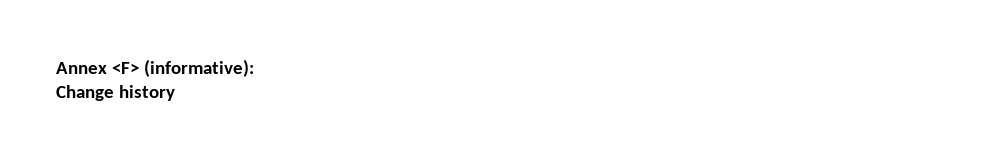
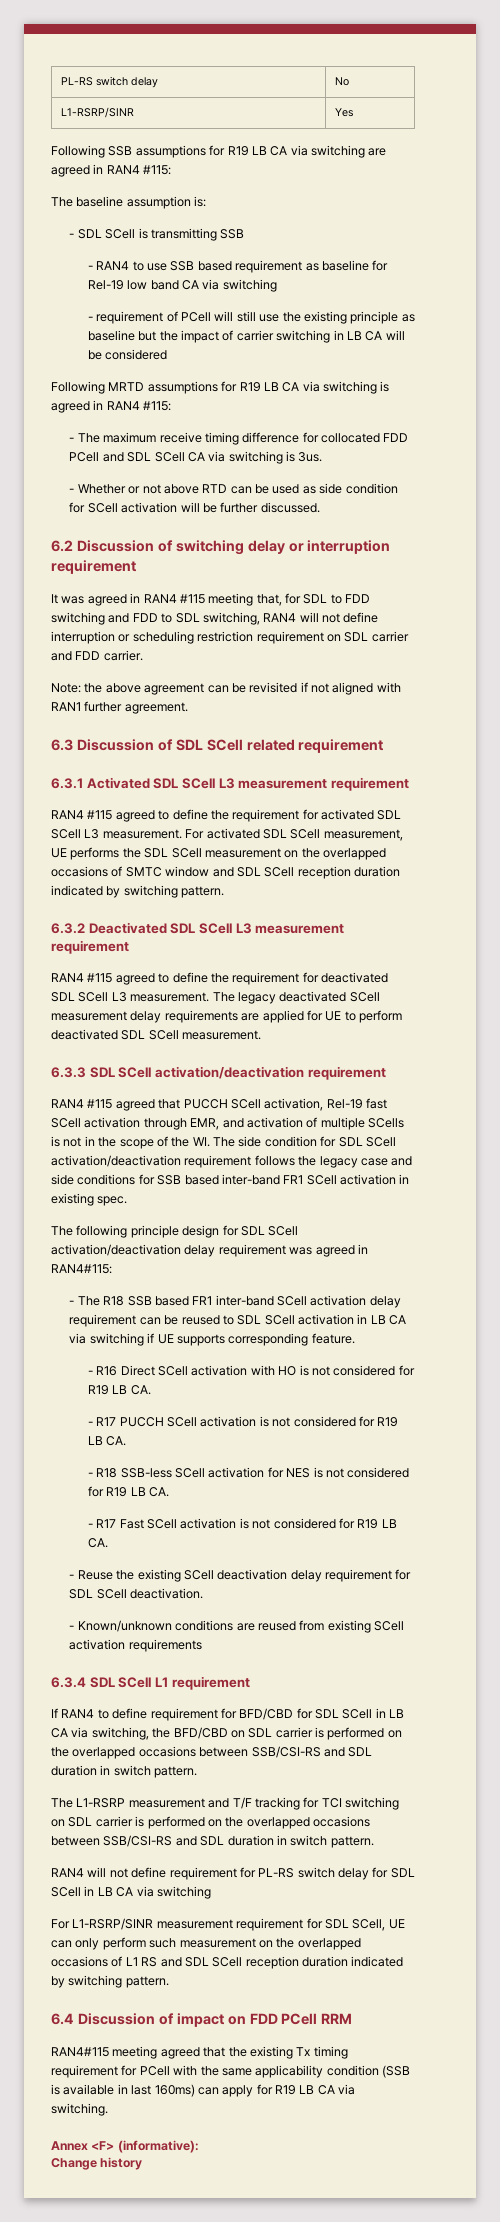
(56, 68) none -> [60,76,158,88] [334,77,349,86] [60,107,134,118] [334,108,353,117] [51,145,387,158] [51,164,172,177] [51,196,207,209] [69,228,245,241] [87,260,389,273] [87,279,277,292] [87,311,415,324] [87,330,405,343] [87,349,168,360] [51,381,390,394] [51,400,172,413] [69,432,409,445] [69,451,323,464] [69,483,398,494] [69,502,320,513] [51,540,391,555] [51,560,136,574] [51,593,371,606] [51,612,379,625] [51,631,409,644] [51,650,143,661] [51,682,401,695] [51,701,188,714] [51,739,384,753] [51,777,409,791] [51,809,402,822] [51,828,403,841] [51,847,386,860] [51,866,400,879] [51,885,225,898] [51,922,345,934] [51,940,129,954] [51,972,388,985] [51,991,380,1004] [51,1010,402,1023] [51,1029,262,1040] [51,1066,386,1080] [51,1098,387,1111] [51,1117,404,1130] [51,1136,396,1149] [51,1155,413,1168] [51,1174,410,1185] [51,1193,128,1206] [51,1225,299,1238] [51,1244,368,1257] [51,1264,112,1274] [69,1295,401,1308] [69,1314,407,1327] [69,1333,355,1346] [87,1365,415,1376] [87,1385,151,1395] [87,1416,399,1427] [87,1436,127,1446] [87,1467,410,1478] [87,1486,170,1497] [87,1518,397,1529] [87,1538,108,1548] [69,1569,412,1582] [69,1588,204,1599] [69,1620,405,1633] [69,1639,202,1652] [51,1676,250,1690] [51,1708,405,1721] [51,1727,402,1740] [51,1746,373,1759] [51,1765,198,1778] [51,1797,399,1810] [51,1816,370,1829] [51,1835,374,1848] [51,1867,415,1880] [51,1886,211,1899] [51,1918,405,1931] [51,1937,361,1950] [51,1956,404,1969] [51,1975,169,1988] [51,2013,353,2027] [51,2046,348,2059] [51,2065,410,2078] [51,2084,356,2097] [51,2103,108,2116] PL-RS switch delay | No // L1-RSRP/SINR | Yes // Following SSB assumptions for R19 LB CA via switching are agreed in RAN4 #115: // The baseline assumption is: // - SDL SCell is transmitting SSB // - RAN4 to use SSB based requirement as baseline for Rel-19 low band CA via switching // - requirement of PCell will still use the existing principle as baseline but the impact of carrier switching in LB CA will be considered // Following MRTD assumptions for R19 LB CA via switching is agreed in RAN4 #115: // - The maximum receive timing difference for collocated FDD PCell and SDL SCell CA via switching is 3us. // - Whether or not above RTD can be used as side condition for SCell activation will be further discussed. // 6.2 Discussion of switching delay or interruption requirement // It was agreed in RAN4 #115 meeting that, for SDL to FDD switching and FDD to SDL switching, RAN4 will not define interruption or scheduling restriction requirement on SDL carrier and FDD carrier. // Note: the above agreement can be revisited if not aligned with RAN1 further agreement. // 6.3 Discussion of SDL SCell related requirement // 6.3.1 Activated SDL SCell L3 measurement requirement // RAN4 #115 agreed to define the requirement for activated SDL SCell L3 measurement. For activated SDL SCell measurement, UE performs the SDL SCell measurement on the overlapped occasions of SMTC window and SDL SCell reception duration indicated by switching pattern. // 6.3.2 Deactivated SDL SCell L3 measurement requirement // RAN4 #115 agreed to define the requirement for deactivated SDL SCell L3 measurement. The legacy deactivated SCell measurement delay requirements are applied for UE to perform deactivated SDL SCell measurement. // 6.3.3 SDL SCell activation/deactivation requirement // RAN4 #115 agreed that PUCCH SCell activation, Rel-19 fast SCell activation through EMR, and activation of multiple SCells is not in the scope of the WI. The side condition for SDL SCell activation/deactivation requirement follows the legacy case and side conditions for SSB based inter-band FR1 SCell activation in existing spec. // The following principle design for SDL SCell activation/deactivation delay requirement was agreed in RAN4#115: // - The R18 SSB based FR1 inter-band SCell activation delay requirement can be reused to SDL SCell activation in LB CA via switching if UE supports corresponding feature. // - R16 Direct SCell activation with HO is not considered for R19 LB CA. // - R17 PUCCH SCell activation is not considered for R19 LB CA. // - R18 SSB-less SCell activation for NES is not considered for R19 LB CA. // - R17 Fast SCell activation is not considered for R19 LB CA. // - Reuse the existing SCell deactivation delay requirement for SDL SCell deactivation. // - Known/unknown conditions are reused from existing SCell activation requirements // 6.3.4 SDL SCell L1 requirement // If RAN4 to define requirement for BFD/CBD for SDL SCell in LB CA via switching, the BFD/CBD on SDL carrier is performed on the overlapped occasions between SSB/CSI-RS and SDL duration in switch pattern. // The L1-RSRP measurement and T/F tracking for TCI switching on SDL carrier is performed on the overlapped occasions between SSB/CSI-RS and SDL duration in switch pattern. // RAN4 will not define requirement for PL-RS switch delay for SDL SCell in LB CA via switching // For L1-RSRP/SINR measurement requirement for SDL SCell, UE can only perform such measurement on the overlapped occasions of L1 RS and SDL SCell reception duration indicated by switching pattern. // 6.4 Discussion of impact on FDD PCell RRM // RAN4#115 meeting agreed that the existing Tx timing requirement for PCell with the same applicability condition (SSB is available in last 160ms) can apply for R19 LB CA via switching. //

